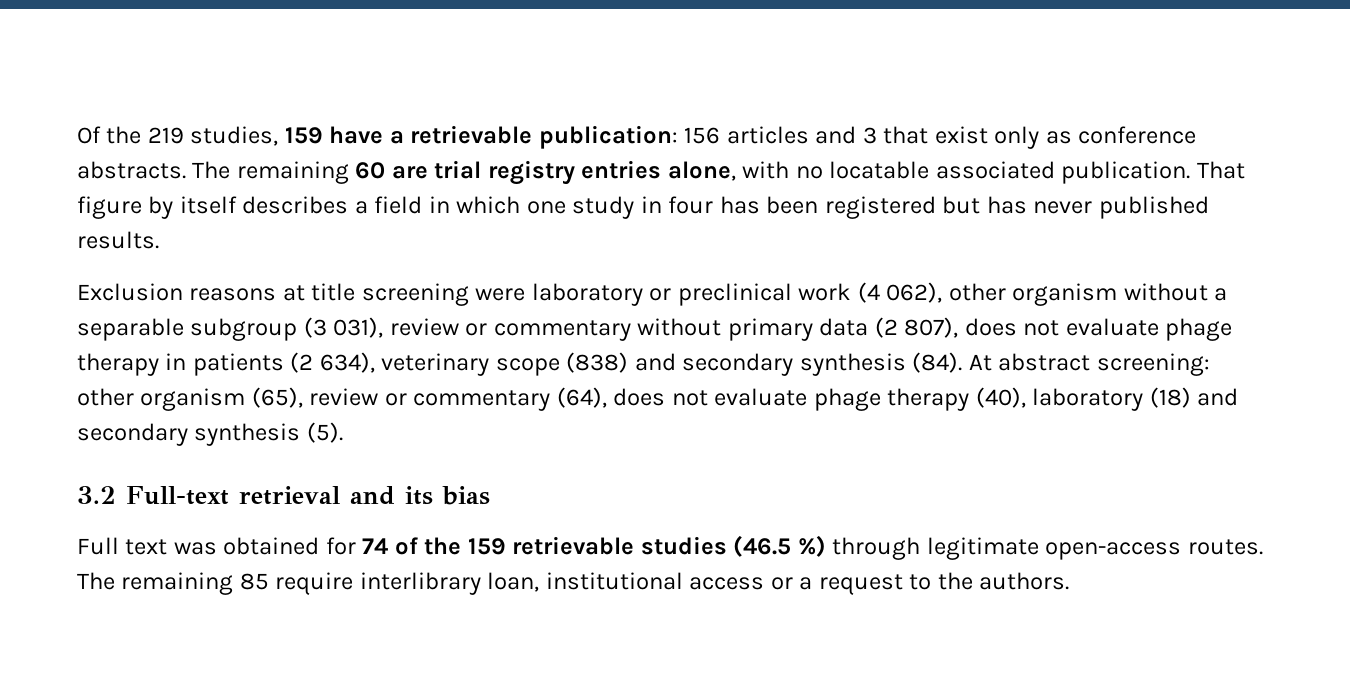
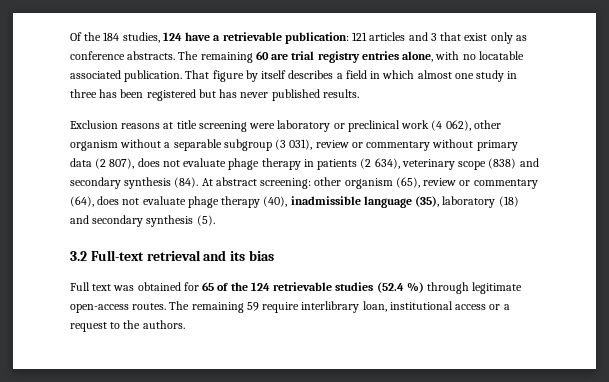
[147,126,323,146] 219 studies, 159 -> [103,32,182,43] 184 studies, 124
[684,127,721,144] 156 -> [352,32,368,41] 121
(521, 205) none -> [417,70,452,79] almost
[668,196,714,214] four -> [70,89,97,98] three
(1026, 397) none -> [290,196,440,208] inadmissible language (35),
[362,538,389,554] 74 -> [202,282,215,291] 65
[467,538,506,555] 159 -> [250,282,270,291] 124
[733,535,792,557] (46.5 -> [376,282,404,293] (52.4
[239,573,269,590] 85 -> [246,302,259,311] 59

